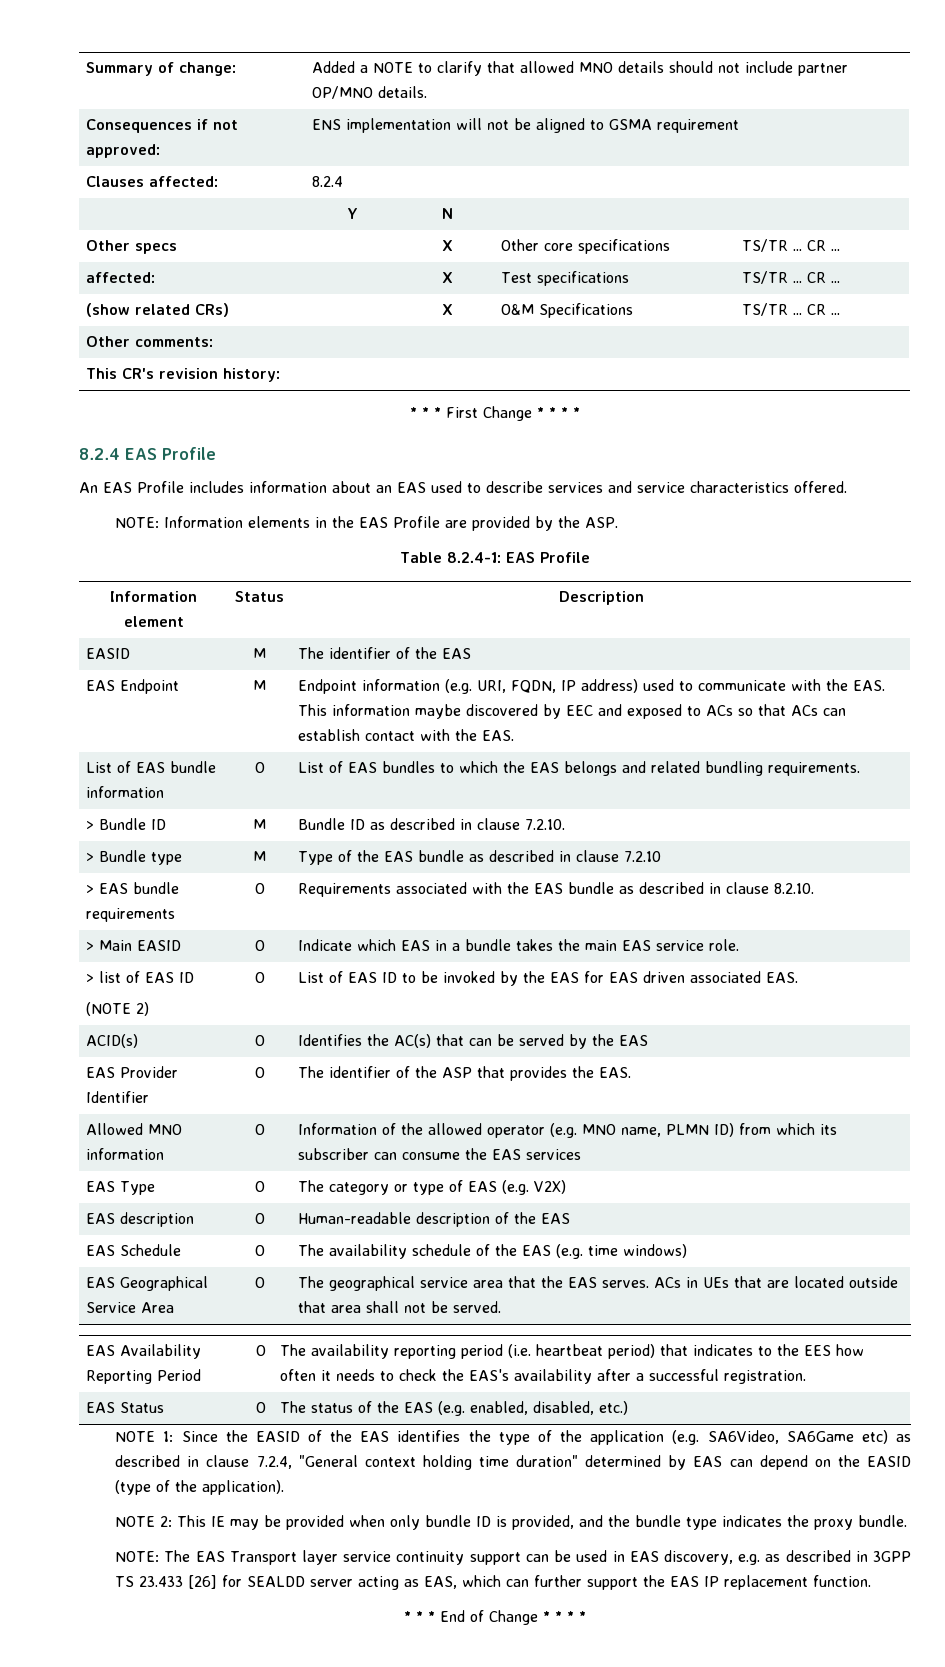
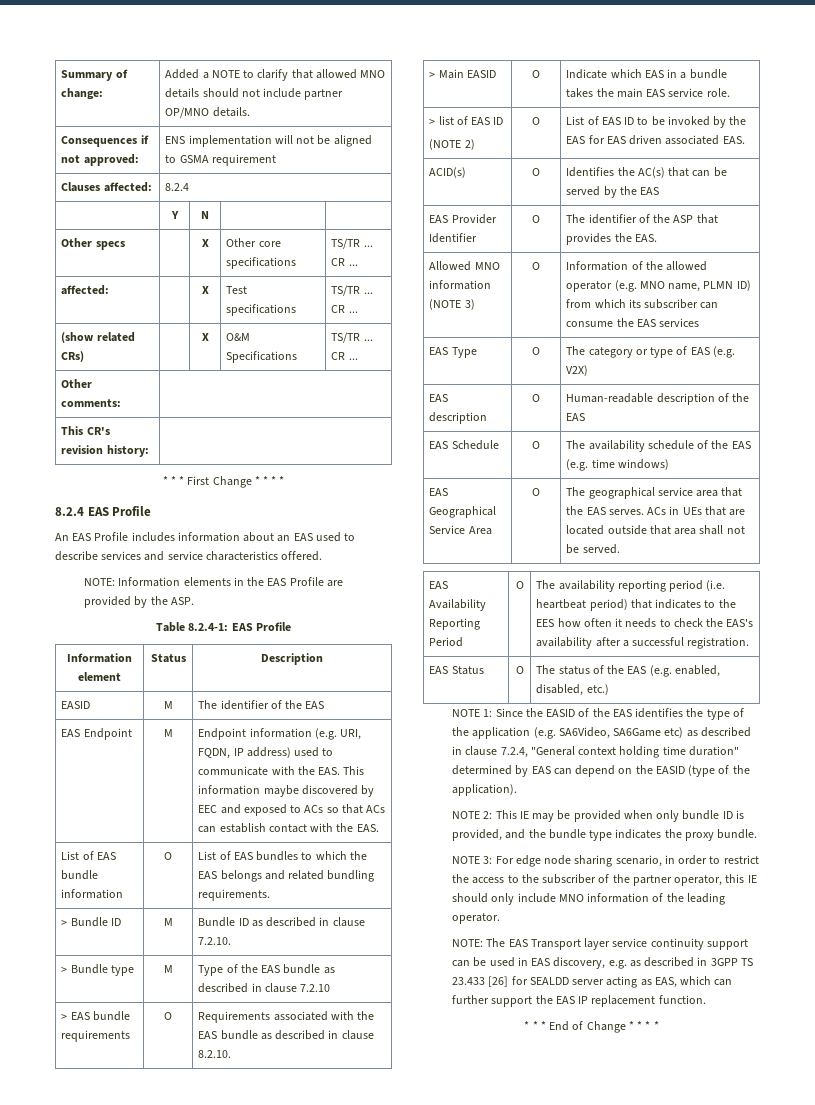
(164, 1154) none -> [429,299,475,310] (NOTE 3)
(908, 1521) none -> [452,855,759,867] [452,874,757,886] [452,893,725,905] [452,913,501,924] // NOTE 3: For edge node sharing scenario, in order to restrict the access to the subscriber of the partner operator, this IE should only include MNO information of the leading operator.

